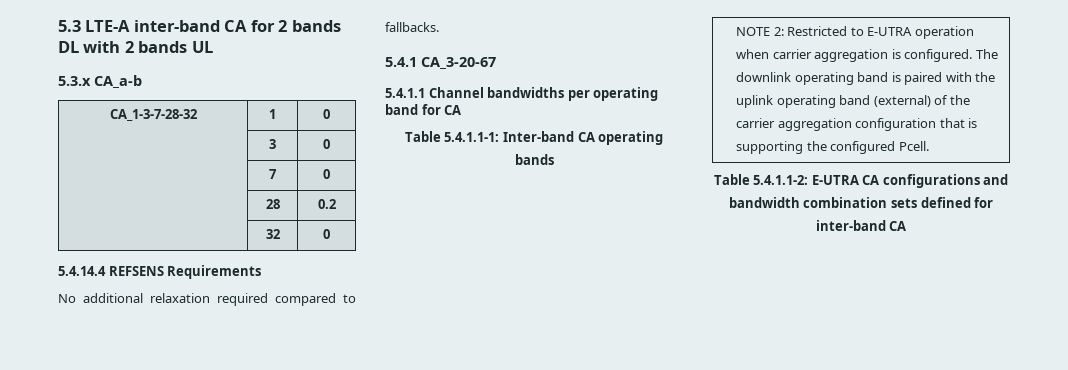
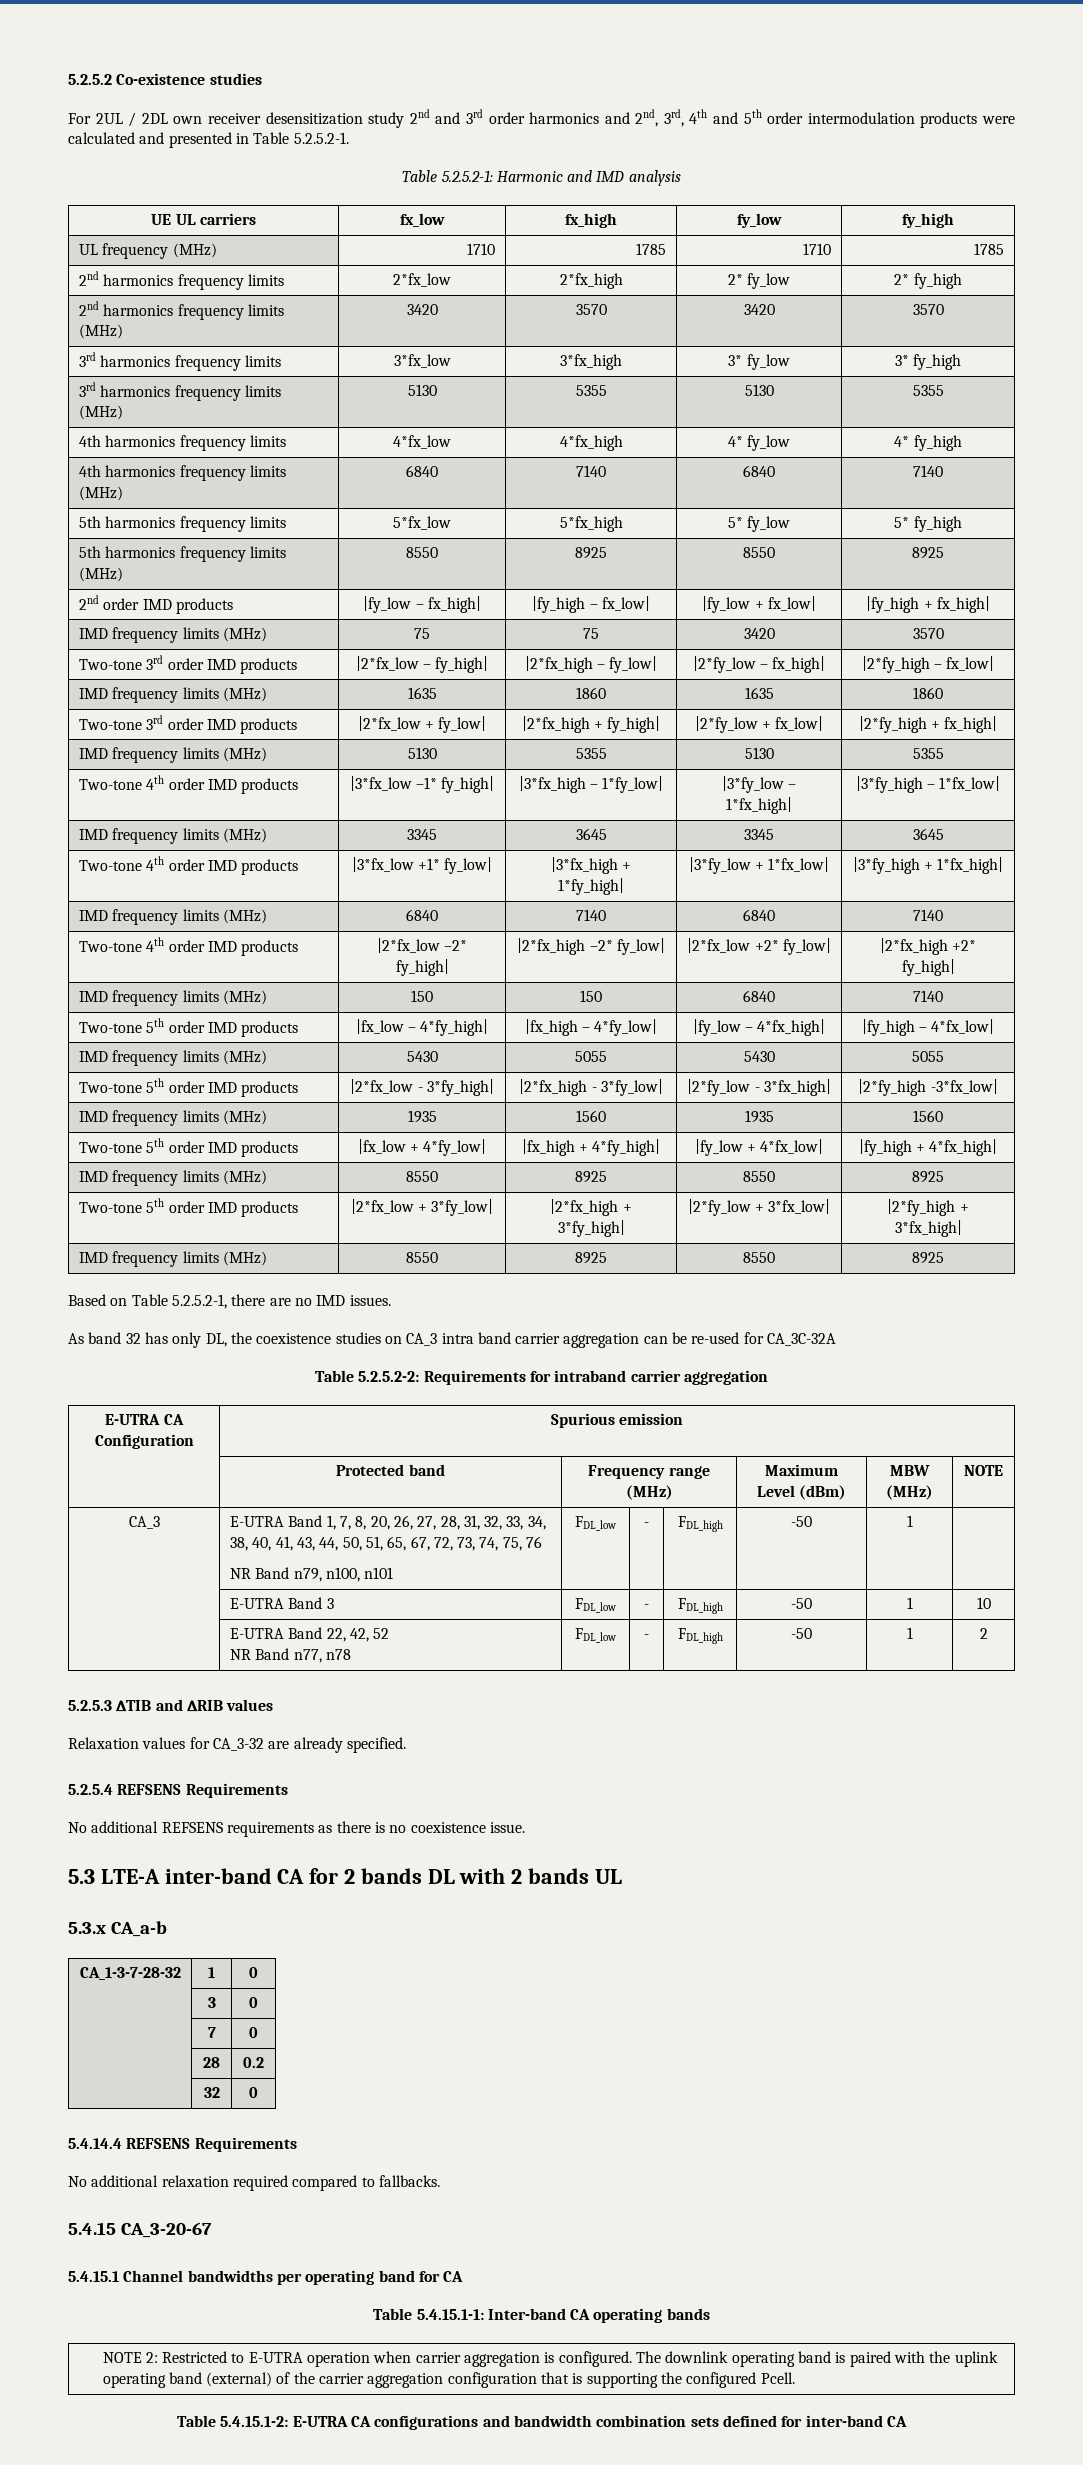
(58, 26) none -> [68,73,262,85] [68,109,1016,128] [68,132,349,148] [402,170,681,186] [151,213,256,225] [400,213,445,227] [565,213,617,228] [737,213,782,228] [902,213,954,228] [78,243,217,259] [467,243,496,255] [636,243,667,255] [803,243,832,255] [974,243,1005,255] [78,271,284,290] [393,273,451,287] [559,273,623,289] [727,273,791,289] [894,273,962,289] [78,301,284,320] [78,324,123,339] [406,304,438,315] [575,304,607,315] [743,304,775,315] [912,304,944,315] [78,352,281,371] [393,354,451,368] [560,354,622,370] [728,354,790,370] [894,354,962,370] [78,382,281,401] [78,405,123,420] [407,384,437,396] [575,385,607,396] [744,384,774,396] [912,385,944,396] [78,435,286,451] [393,435,451,449] [559,435,623,451] [727,435,791,451] [894,435,962,451] [78,465,286,481] [78,486,123,501] [406,465,438,477] [576,465,606,477] [743,465,775,477] [913,465,943,477] [78,516,286,532] [393,516,451,530] [559,516,623,532] [727,516,791,532] [894,516,962,532] [78,546,286,562] [78,567,123,582] [406,547,438,558] [575,547,607,559] [743,547,775,558] [912,547,944,559] [78,595,233,614] [363,596,481,613] [532,596,650,613] [702,596,816,613] [866,596,990,613] [78,627,267,643] [414,628,430,639] [583,628,599,639] [743,628,775,639] [912,628,944,639] [78,655,298,674] [355,656,489,673] [524,656,658,673] [692,656,826,673] [861,656,995,673] [78,687,267,703] [407,687,437,699] [576,687,606,699] [744,687,774,699] [913,687,943,699] [78,715,298,734] [357,716,487,733] [521,716,661,733] [694,716,824,733] [858,716,998,733] [78,747,267,763] [407,747,437,759] [575,748,607,759] [744,747,774,759] [912,748,944,759] [78,775,299,794] [349,776,495,793] [518,776,664,793] [721,776,797,793] [726,797,792,814] [855,776,1001,793] [78,828,267,844] [407,829,437,840] [575,828,607,840] [744,829,774,840] [912,828,944,840] [78,856,299,875] [351,857,493,874] [550,857,632,874] [558,878,624,895] [688,857,830,874] [852,857,1004,874] [78,909,267,925] [406,909,438,921] [576,909,606,921] [743,909,775,921] [913,909,943,921] [78,937,299,956] [376,938,468,953] [395,959,449,976] [517,938,665,955] [687,938,831,955] [879,938,977,955] [901,959,955,976] [78,990,267,1006] [411,990,433,1002] [580,990,602,1002] [743,990,775,1002] [913,990,943,1002] [78,1018,299,1037] [355,1019,489,1036] [524,1019,658,1036] [692,1019,826,1036] [861,1019,995,1036] [78,1050,267,1066] [406,1051,438,1062] [575,1051,607,1062] [743,1051,775,1062] [912,1051,944,1062] [78,1078,299,1097] [350,1079,494,1096] [519,1079,663,1096] [687,1079,831,1096] [858,1079,998,1096] [78,1110,267,1126] [407,1110,437,1123] [576,1110,606,1122] [744,1110,774,1123] [913,1110,943,1122] [78,1138,299,1157] [357,1139,487,1156] [521,1139,661,1156] [694,1139,824,1156] [858,1139,998,1156] [78,1170,267,1186] [406,1171,438,1182] [575,1171,607,1183] [743,1171,775,1182] [912,1171,944,1183] [78,1198,299,1217] [350,1199,494,1216] [550,1199,632,1216] [557,1220,625,1237] [687,1199,831,1216] [887,1199,969,1216] [894,1220,962,1237] [78,1251,267,1267] [406,1252,438,1263] [575,1252,607,1264] [743,1252,775,1263] [912,1252,944,1264] [68,1294,391,1309] [68,1332,837,1348] [315,1370,768,1385] [105,1414,184,1425] [94,1434,194,1449] [550,1413,684,1428] [336,1464,445,1476] [588,1465,710,1479] [625,1485,673,1500] [765,1464,838,1476] [756,1485,847,1500] [890,1465,930,1476] [886,1485,933,1500] [964,1465,1003,1476] [128,1516,160,1529] [229,1515,546,1530] [229,1536,543,1551] [229,1567,394,1582] [575,1516,616,1531] [644,1522,649,1527] [677,1516,723,1532] [791,1516,812,1527] [906,1515,913,1527] [229,1597,334,1609] [575,1598,616,1613] [644,1604,649,1609] [677,1598,723,1614] [791,1598,812,1609] [906,1597,913,1609] [976,1597,991,1609] [229,1627,390,1642] [229,1648,351,1663] [575,1628,616,1643] [644,1634,649,1639] [677,1628,723,1644] [791,1628,812,1639] [906,1627,913,1639] [979,1628,988,1639] [68,1699,274,1712] [68,1737,406,1753] [68,1783,288,1798] [68,1821,525,1837] 5.2.5.2 Co-existence studies // For 2UL / 2DL own receiver desensitization study 2nd and 3rd order harmonics and 2nd, 3rd, 4th and 5th order intermodulation products were calculated and presented in Table 5.2.5.2-1. // Table 5.2.5.2-1: Harmonic and IMD analysis // UE UL carriers | fx_low | fx_high | fy_low | fy_high // UL frequency (MHz) | 1710 | 1785 | 1710 | 1785 // 2nd harmonics frequency limits | 2*fx_low | 2*fx_high | 2* fy_low | 2* fy_high // 2nd harmonics frequency limits (MHz) | 3420 | 3570 | 3420 | 3570 // 3rd harmonics frequency limits | 3*fx_low | 3*fx_high | 3* fy_low | 3* fy_high // 3rd harmonics frequency limits (MHz) | 5130 | 5355 | 5130 | 5355 // 4th harmonics frequency limits | 4*fx_low | 4*fx_high | 4* fy_low | 4* fy_high // 4th harmonics frequency limits (MHz) | 6840 | 7140 | 6840 | 7140 // 5th harmonics frequency limits | 5*fx_low | 5*fx_high | 5* fy_low | 5* fy_high // 5th harmonics frequency limits (MHz) | 8550 | 8925 | 8550 | 8925 // 2nd order IMD products | |fy_low – fx_high| | |fy_high – fx_low| | |fy_low + fx_low| | |fy_high + fx_high| // IMD frequency limits (MHz) | 75 | 75 | 3420 | 3570 // Two-tone 3rd order IMD products | |2*fx_low – fy_high| | |2*fx_high – fy_low| | |2*fy_low – fx_high| | |2*fy_high – fx_low| // IMD frequency limits (MHz) | 1635 | 1860 | 1635 | 1860 // Two-tone 3rd order IMD products | |2*fx_low + fy_low| | |2*fx_high + fy_high| | |2*fy_low + fx_low| | |2*fy_high + fx_high| // IMD frequency limits (MHz) | 5130 | 5355 | 5130 | 5355 // Two-tone 4th order IMD products | |3*fx_low –1* fy_high| | |3*fx_high – 1*fy_low| | |3*fy_low – 1*fx_high| | |3*fy_high – 1*fx_low| // IMD frequency limits (MHz) | 3345 | 3645 | 3345 | 3645 // Two-tone 4th order IMD products | |3*fx_low +1* fy_low| | |3*fx_high + 1*fy_high| | |3*fy_low + 1*fx_low| | |3*fy_high + 1*fx_high| // IMD frequency limits (MHz) | 6840 | 7140 | 6840 | 7140 // Two-tone 4th order IMD products | |2*fx_low –2* fy_high| | |2*fx_high –2* fy_low| | |2*fx_low +2* fy_low| | |2*fx_high +2* fy_high| // IMD frequency limits (MHz) | 150 | 150 | 6840 | 7140 // Two-tone 5th order IMD products | |fx_low – 4*fy_high| | |fx_high – 4*fy_low| | |fy_low – 4*fx_high| | |fy_high – 4*fx_low| // IMD frequency limits (MHz) | 5430 | 5055 | 5430 | 5055 // Two-tone 5th order IMD products | |2*fx_low - 3*fy_high| | |2*fx_high - 3*fy_low| | |2*fy_low - 3*fx_high| | |2*fy_high -3*fx_low| // IMD frequency limits (MHz) | 1935 | 1560 | 1935 | 1560 // Two-tone 5th order IMD products | |fx_low + 4*fy_low| | |fx_high + 4*fy_high| | |fy_low + 4*fx_low| | |fy_high + 4*fx_high| // IMD frequency limits (MHz) | 8550 | 8925 | 8550 | 8925 // Two-tone 5th order IMD products | |2*fx_low + 3*fy_low| | |2*fx_high + 3*fy_high| | |2*fy_low + 3*fx_low| | |2*fy_high + 3*fx_high| // IMD frequency limits (MHz) | 8550 | 8925 | 8550 | 8925 // Based on Table 5.2.5.2-1, there are no IMD issues. // As band 32 has only DL, the coexistence studies on CA_3 intra band carrier aggregation can be re-used for CA_3C-32A // Table 5.2.5.2-2: Requirements for intraband carrier aggregation // E-UTRA CA Configuration | Spurious emission // | Protected band | Frequency range (MHz) | Maximum Level (dBm) | MBW (MHz) | NOTE // CA_3 | E-UTRA Band 1, 7, 8, 20, 26, 27, 28, 31, 32, 33, 34, 38, 40, 41, 43, 44, 50, 51, 65, 67, 72, 73, 74, 75, 76 // NR Band n79, n100, n101 | FDL_low | - | FDL_high | -50 | 1 | // | E-UTRA Band 3 | FDL_low | - | FDL_high | -50 | 1 | 10 // | E-UTRA Band 22, 42, 52 // NR Band n77, n78 | FDL_low | - | FDL_high | -50 | 1 | 2 // 5.2.5.3 ∆TIB and ∆RIB values // Relaxation values for CA_3-32 are already specified. // 5.2.5.4 REFSENS Requirements // No additional REFSENS requirements as there is no coexistence issue. //
[385,57,417,67] 5.4.1 -> [68,2222,116,2235] 5.4.15
[385,88,425,98] 5.4.1.1 -> [68,2271,119,2282] 5.4.15.1
[444,132,500,142] 5.4.1.1-1: -> [416,2309,484,2320] 5.4.15.1-1:
[753,175,809,185] 5.4.1.1-2: -> [220,2416,289,2427] 5.4.15.1-2:

